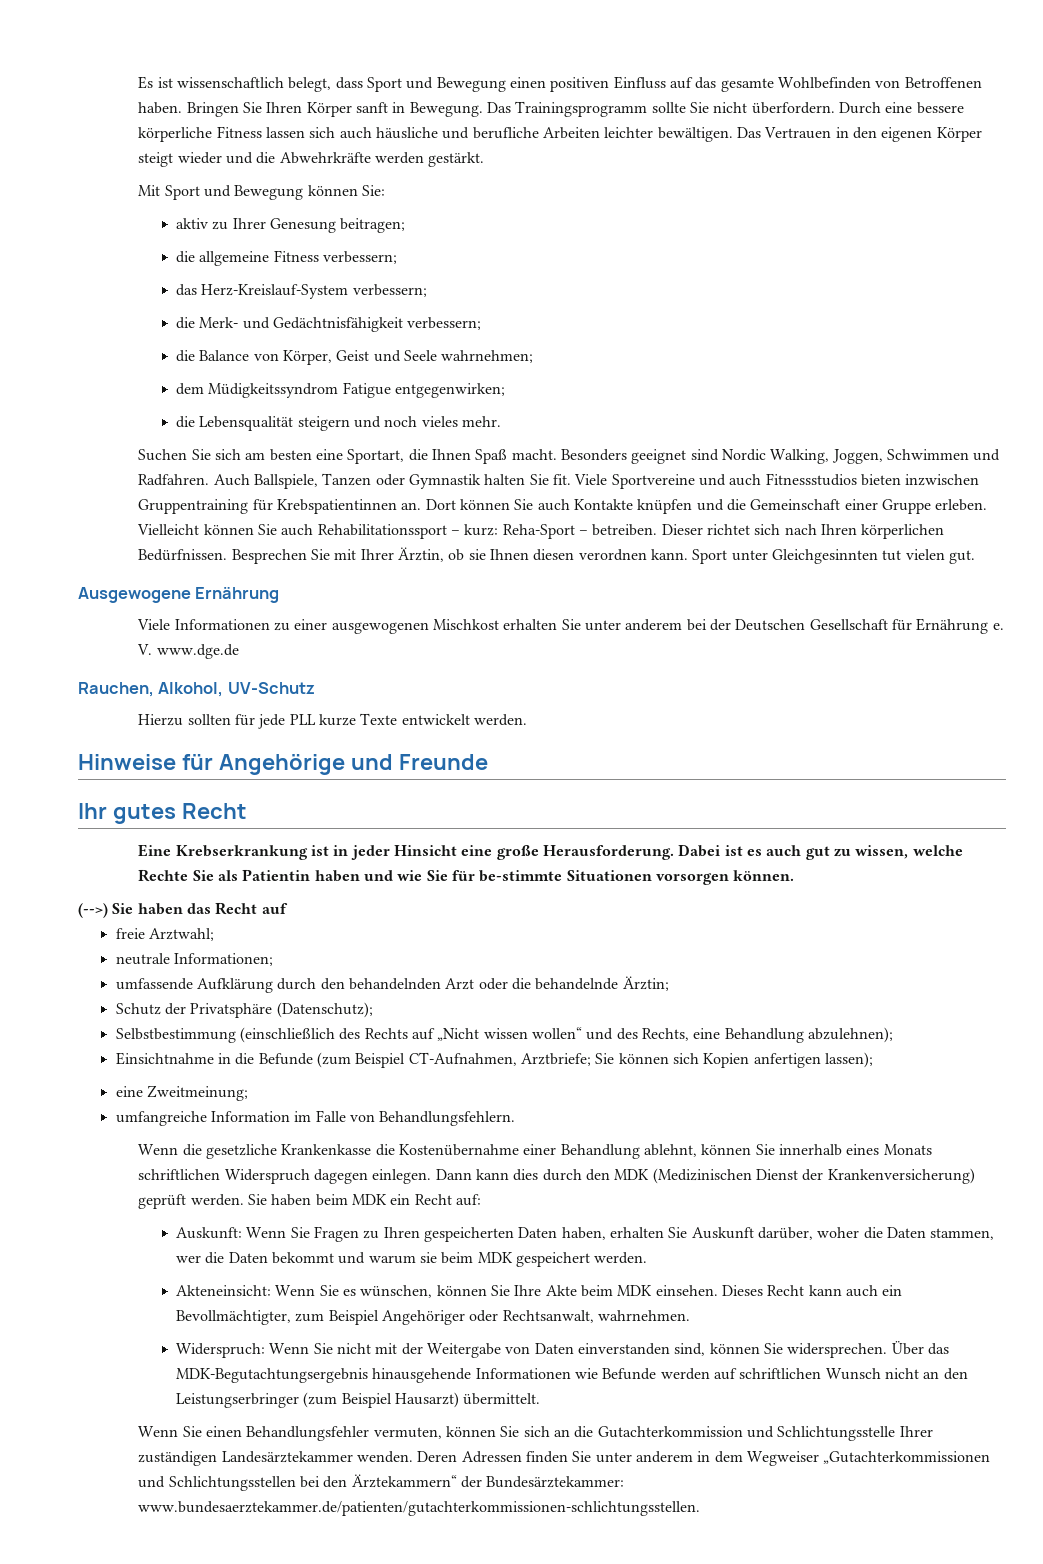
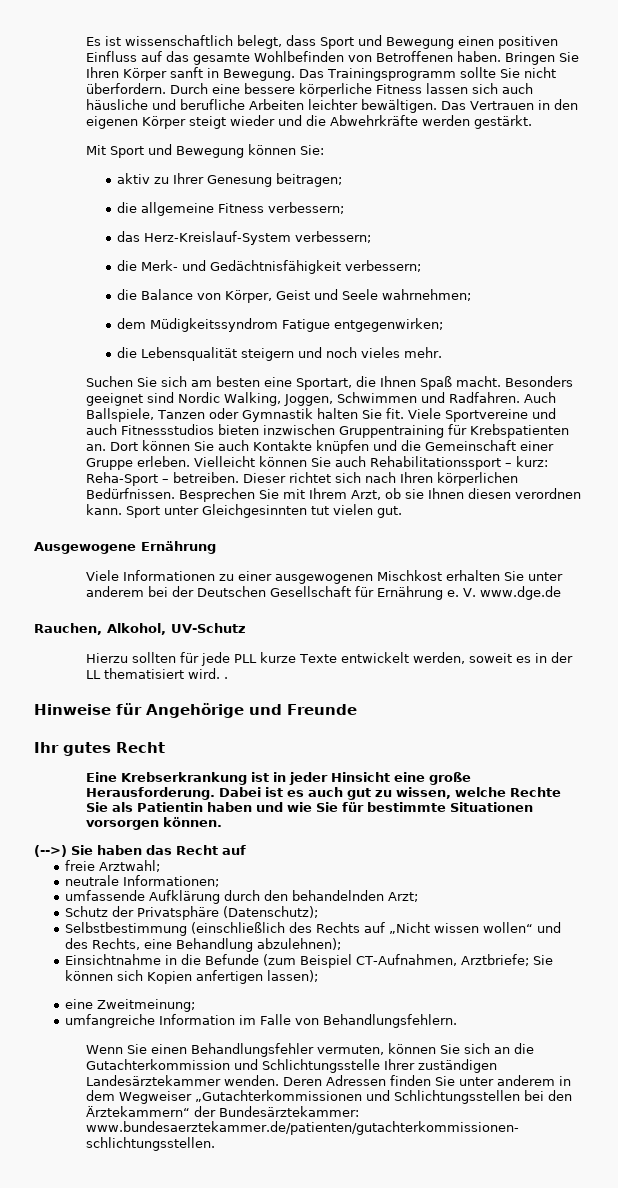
[277,499,398,514] Krebspatientinnen -> [470,424,570,438] Krebspatienten
[360,547,444,562] Ihrer Ärztin, -> [309,488,382,500] Ihrem Arzt,
[473,714,527,726] werden. -> [413,652,574,664] [86,668,229,679] werden, soweit es in der LL thematisiert wird. .
[479,870,563,882] be-stimmte -> [367,802,447,812] bestimmte
[445,976,669,991] Arzt oder die behandelnde Ärztin; -> [388,892,419,902] Arzt;
[138,1144,932,1159] [138,1168,975,1184] [138,1194,481,1209] [176,1226,995,1242] [176,1252,648,1267] [176,1285,903,1298] [176,1310,691,1325] [176,1341,949,1358] [176,1368,968,1383] [176,1392,541,1408] // Wenn die gesetzliche Krankenkasse die Kostenübernahme einer Behandlung ablehnt, können Sie innerhalb eines Monats schriftlichen Widerspruch dagegen einlegen. Dann kann dies durch den MDK (Medizinischen Dienst der Krankenversicherung) geprüft werden. Sie haben beim MDK ein Recht auf: // Auskunft: Wenn Sie Fragen zu Ihren gespeicherten Daten haben, erhalten Sie Auskunft darüber, woher die Daten stammen, wer die Daten bekommt und warum sie beim MDK gespeichert werden. // Akteneinsicht: Wenn Sie es wünschen, können Sie Ihre Akte beim MDK einsehen. Dieses Recht kann auch ein Bevollmächtigter, zum Beispiel Angehöriger oder Rechtsanwalt, wahrnehmen. // Widerspruch: Wenn Sie nicht mit der Weitergabe von Daten einverstanden sind, können Sie widersprechen. Über das MDK-Begutachtungsergebnis hinausgehende Informationen wie Befunde werden auf schriftlichen Wunsch nicht an den Leistungserbringer (zum Beispiel Hausarzt) übermittelt. -> (458, 1021) none

